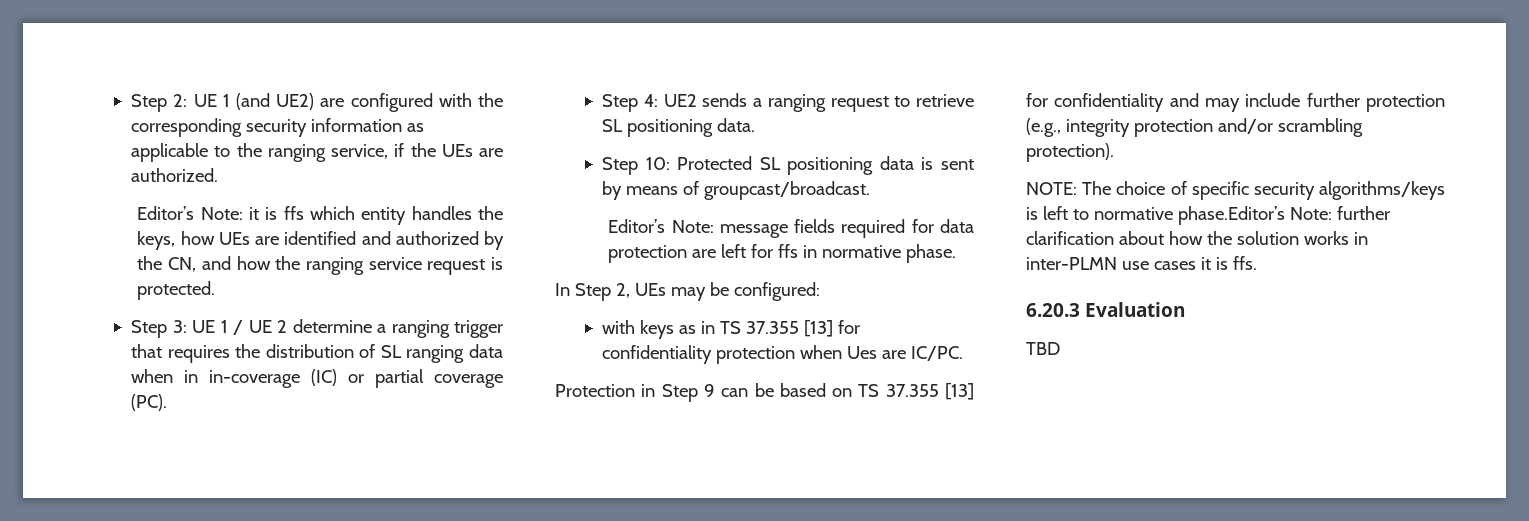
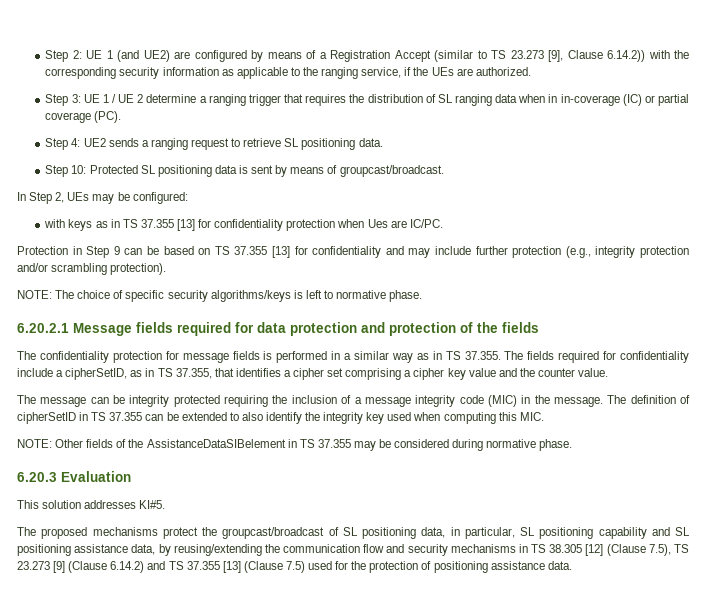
(433, 102) none -> [251,50,646,62] by means of a Registration Accept (similar to TS 23.273 [9], Clause 6.14.2))
[137,206,503,225] [137,231,504,250] [137,256,503,275] [137,281,216,300] // Editor’s Note: it is ffs which entity handles the keys, how UEs are identified and authorized by the CN, and how the ranging service request is protected. -> (531, 71) none
[608,219,974,238] [608,244,957,263] // Editor’s Note: message fields required for data protection are left for ffs in normative phase. -> (444, 171) none
[1177,206,1390,225] [1026,231,1368,245] [1026,256,1257,270] [1026,302,1186,317] [1026,342,1060,355] phase.Editor’s Note: further clarification about how the solution works in inter-PLMN use cases it is ffs. // 6.20.3 Evaluation // TBD -> [389,290,423,302] [17,322,539,336] [17,351,689,363] [17,368,609,380] [17,395,691,407] [17,412,544,424] [17,439,573,451] [17,471,131,482] [17,500,166,509] [17,527,690,539] [17,544,689,556] [17,561,572,573] phase. // 6.20.2.1 Message fields required for data protection and protection of the fields // The confidentiality protection for message fields is performed in a similar way as in TS 37.355. The fields required for confidentiality include a cipherSetID, as in TS 37.355, that identifies a cipher set comprising a cipher key value and the counter value. // The message can be integrity protected requiring the inclusion of a message integrity code (MIC) in the message. The definition of cipherSetID in TS 37.355 can be extended to also identify the integrity key used when computing this MIC. // NOTE: Other fields of the AssistanceDataSIBelement in TS 37.355 may be considered during normative phase. // 6.20.3 Evaluation // This solution addresses KI#5. // The proposed mechanisms protect the groupcast/broadcast of SL positioning data, in particular, SL positioning capability and SL positioning assistance data, by reusing/extending the communication flow and security mechanisms in TS 38.305 [12] (Clause 7.5), TS 23.273 [9] (Clause 6.14.2) and TS 37.355 [13] (Clause 7.5) used for the protection of positioning assistance data.

